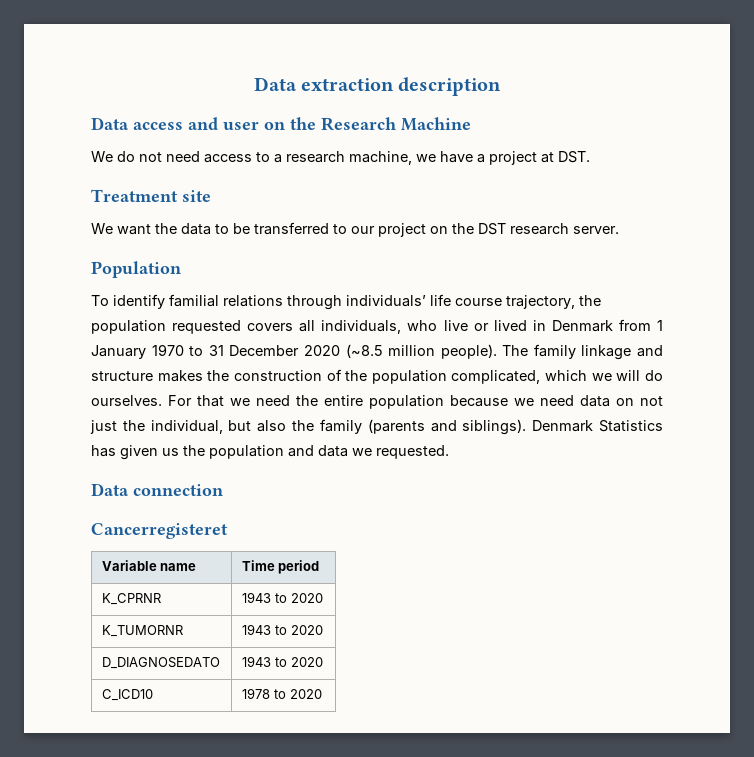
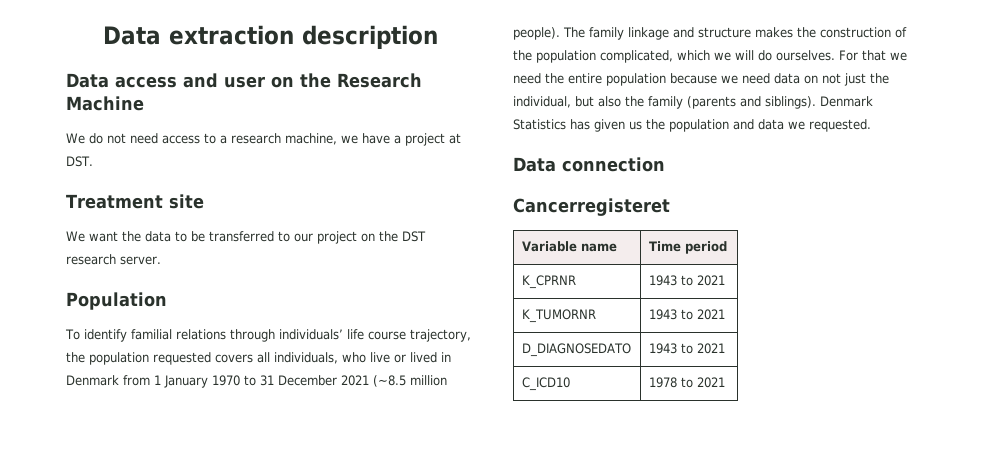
[303,345,340,356] 2020 -> [341,375,369,386] 2021
[290,593,323,603] 2020 -> [696,275,725,286] 2021
[290,625,323,635] 2020 -> [696,309,725,320] 2021
[290,657,323,667] 2020 -> [696,343,725,354] 2021
[289,689,322,699] 2020 -> [696,377,725,388] 2021

